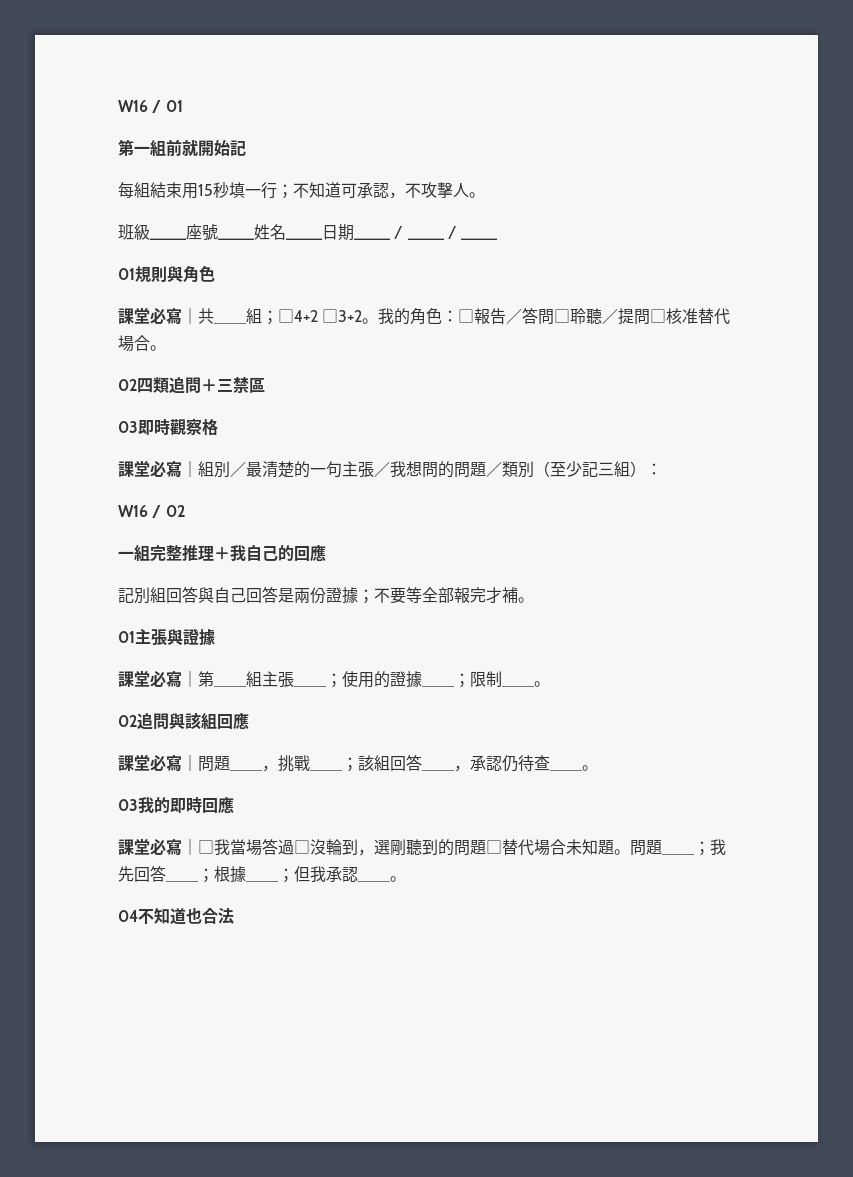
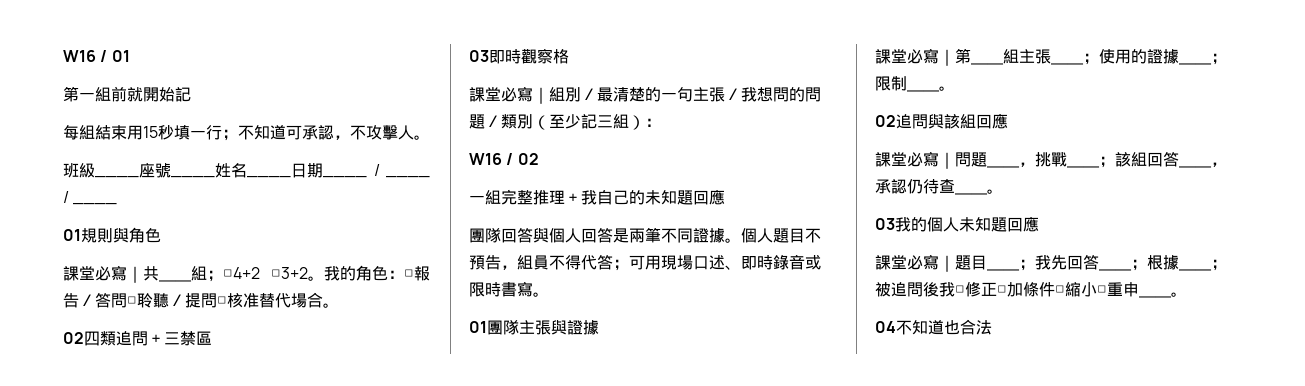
[294,545,326,562] [118,587,518,604] 回應 // 記別組回答與自己回答是兩份證據；不要等全部報完才補 -> [645,189,725,205] [469,227,821,243] [469,254,821,271] [469,281,533,297] 未知題回應 // 團隊回答與個人回答是兩筆不同證據。個人題目不預告，組員不得代答；可用現場口述、即時錄音或限時書寫
(135, 637) none -> [487,320,519,335] 團隊
[170,797,234,814] [118,838,662,856] 即時回應 // 課堂必寫｜□我當場答過□沒輪到，選剛聽到的問題□替代場合未知題。問題 -> [927,216,1039,232] [875,254,987,272] 個人未知題回應 // 課堂必寫｜題目
[294,866,358,882] 但我承認 -> [875,281,1139,297] 被追問後我□修正□加條件□縮小□重申

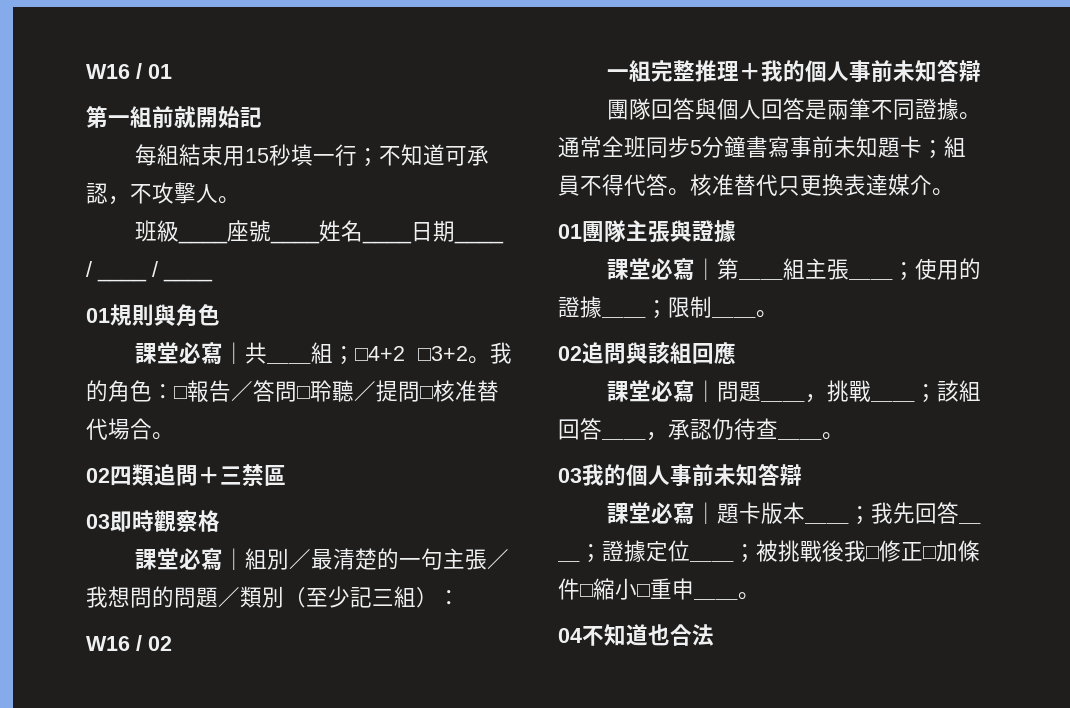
[597,189,725,205] 自己的未知題回應 -> [782,59,981,82] 的個人事前未知答辯
[741,228,821,243] [469,254,821,271] [469,281,533,297] 個人題目不預告，組員不得代答；可用現場口述、即時錄音或限時書寫 -> [558,136,966,159] [558,174,932,196] 通常全班同步5分鐘書寫事前未知題卡；組員不得代答。核准替代只更換表達媒介
[959,216,1039,232] 未知題回應 -> [670,463,802,486] 事前未知答辯
[971,255,987,270] 目 -> [738,502,805,524] 卡版本
[1147,255,1179,270] 根據 -> [602,540,690,562] 證據定位
[891,282,923,297] 追問 -> [778,540,822,562] 挑戰

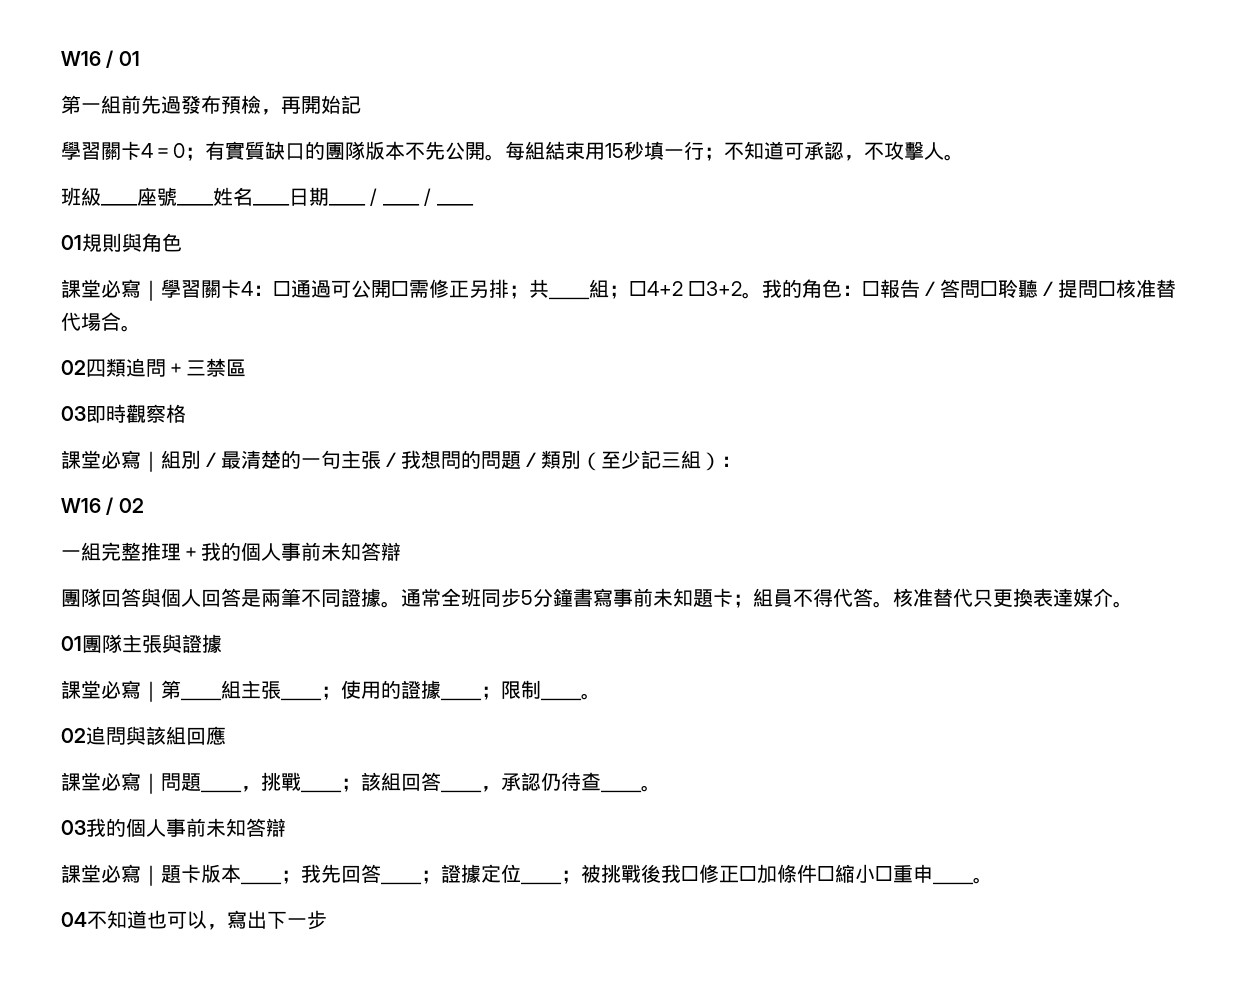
[174,106,262,128] 就開始記 // -> [141,95,361,115] [61,141,505,161] 先過發布預檢，再開始記 // 學習關卡4＝0；有實質缺口的團隊版本不先公開。
(245, 353) none -> [161,279,529,299] 學習關卡4：□通過可公開□需修正另排；
[670,624,714,646] 合法 -> [167,910,327,930] 可以，寫出下一步

